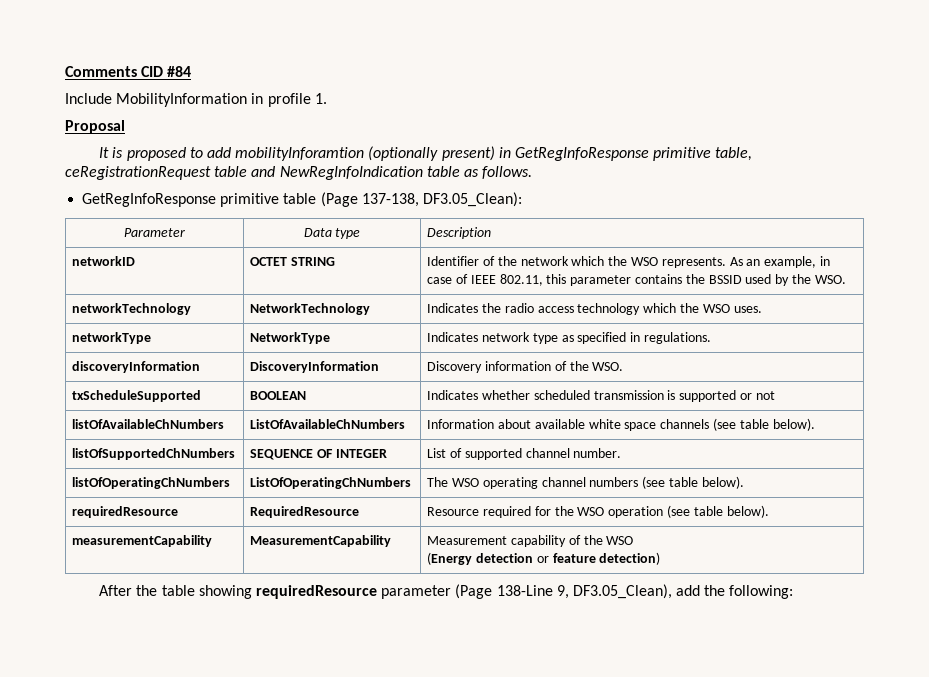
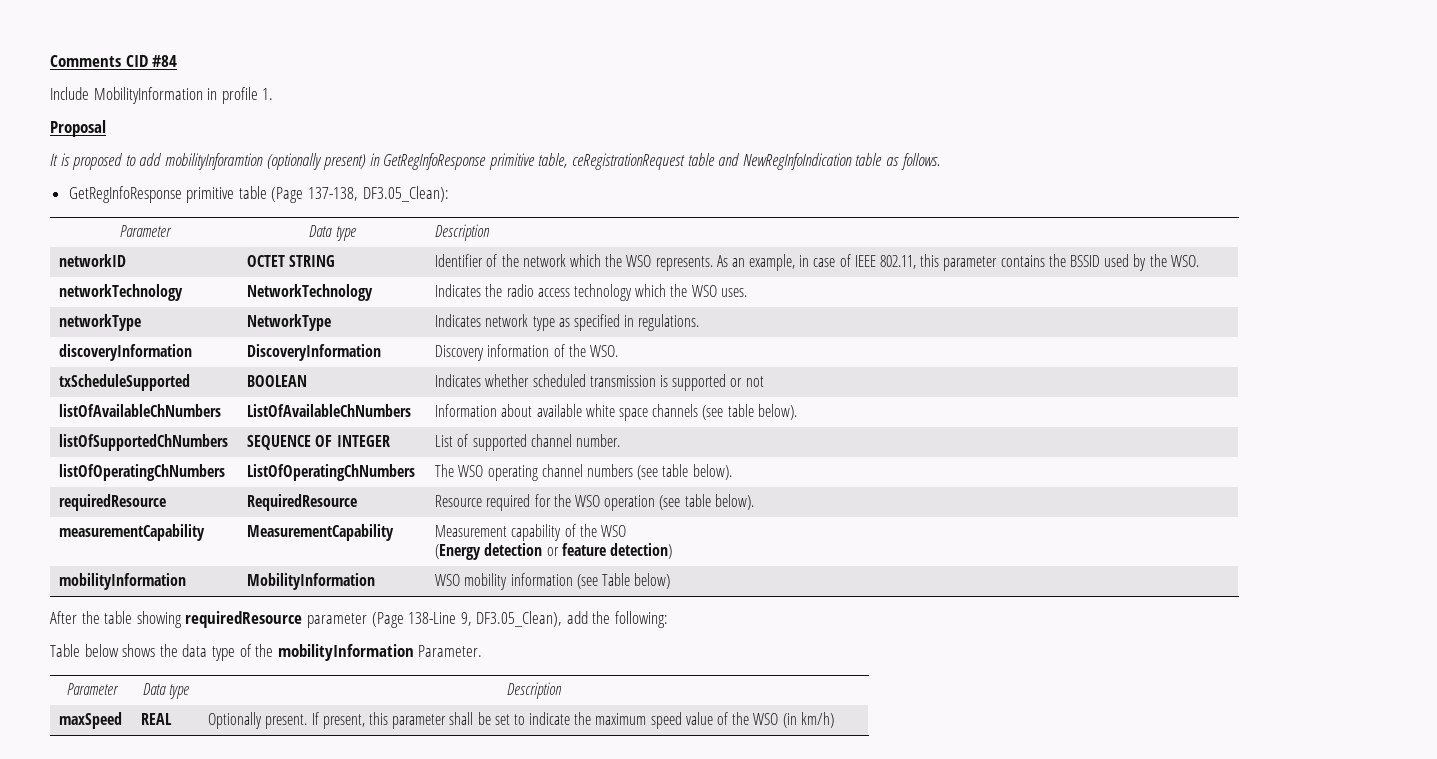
(661, 558) none -> [59,573,187,590] [247,573,376,590] [435,573,671,590] // mobilityInformation | MobilityInformation | WSO mobility information (see Table below)
(794, 592) none -> [50,644,483,661] [66,683,119,695] [142,683,190,699] [507,682,562,699] [59,712,123,729] [141,713,173,725] [208,712,834,729] // Table below shows the data type of the mobilityInformation Parameter. // Parameter | Data type | Description // maxSpeed | REAL | Optionally present. If present, this parameter shall be set to indicate the maximum speed value of the WSO (in km/h)

